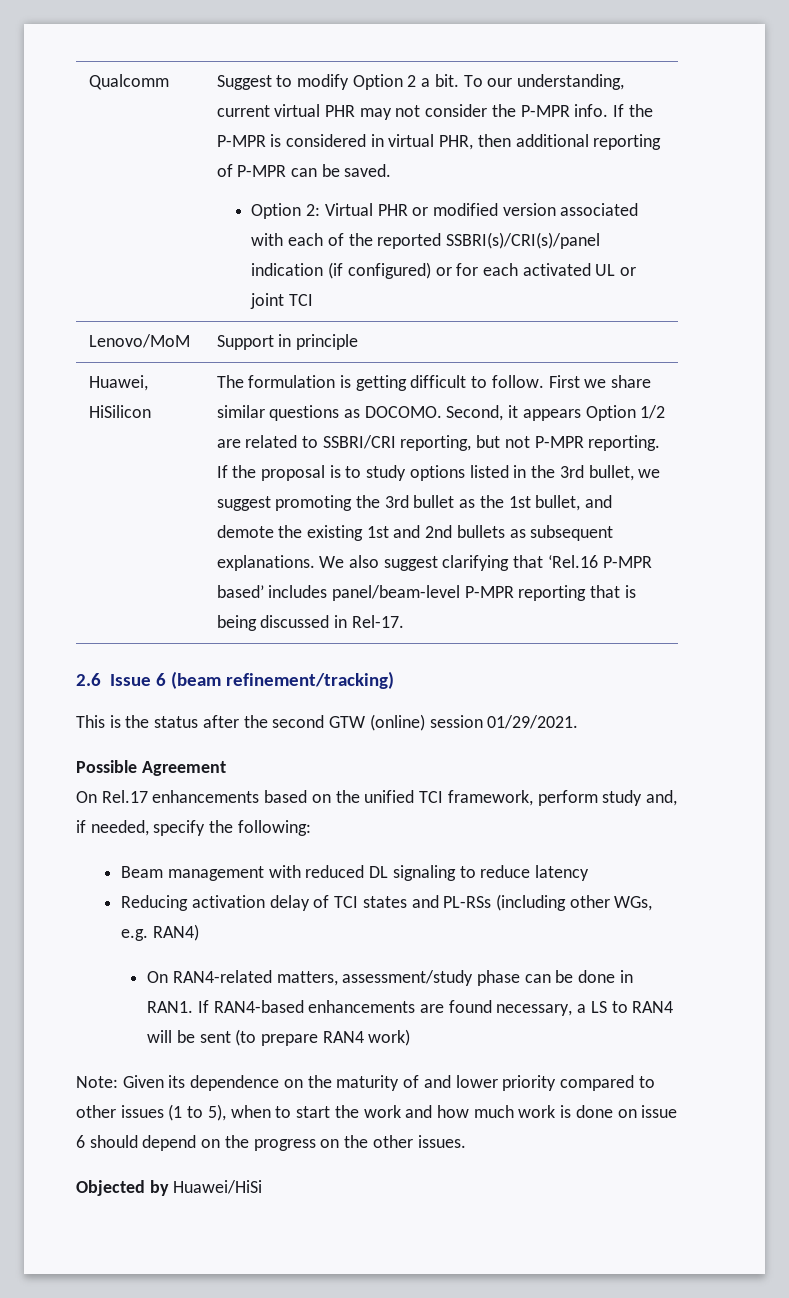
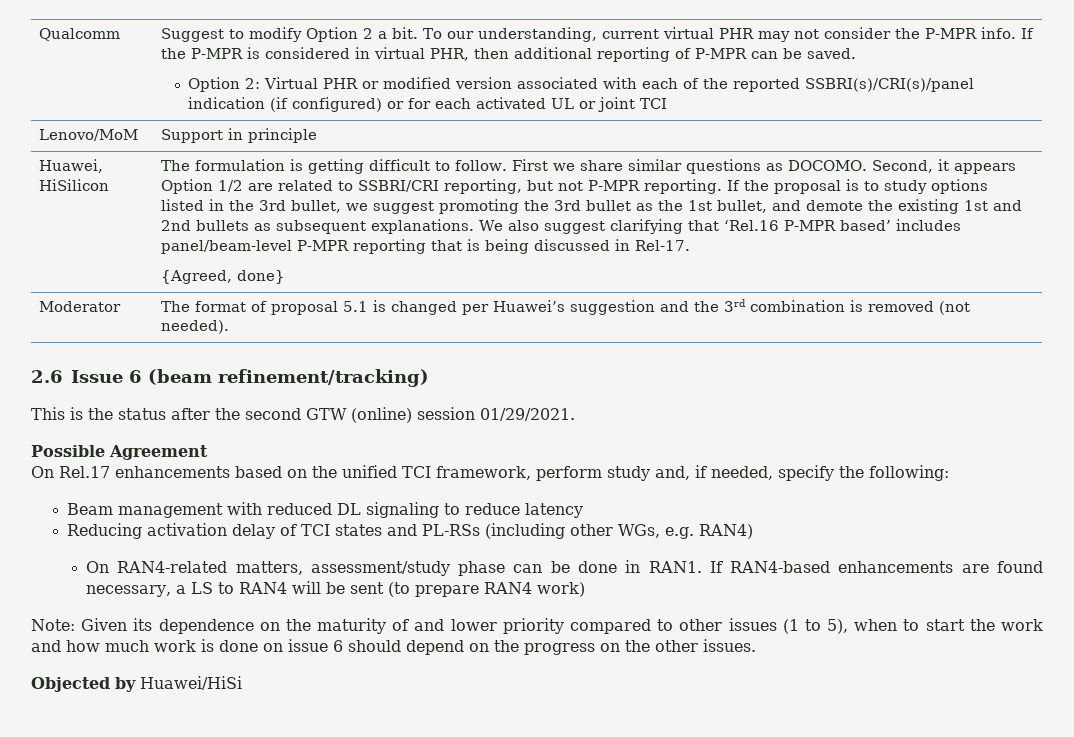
(404, 621) none -> [160,270,285,284] [38,301,121,312] [160,299,970,315] [160,320,229,334] // {Agreed, done} // Moderator | The format of proposal 5.1 is changed per Huawei’s suggestion and the 3rd combination is removed (not needed).

